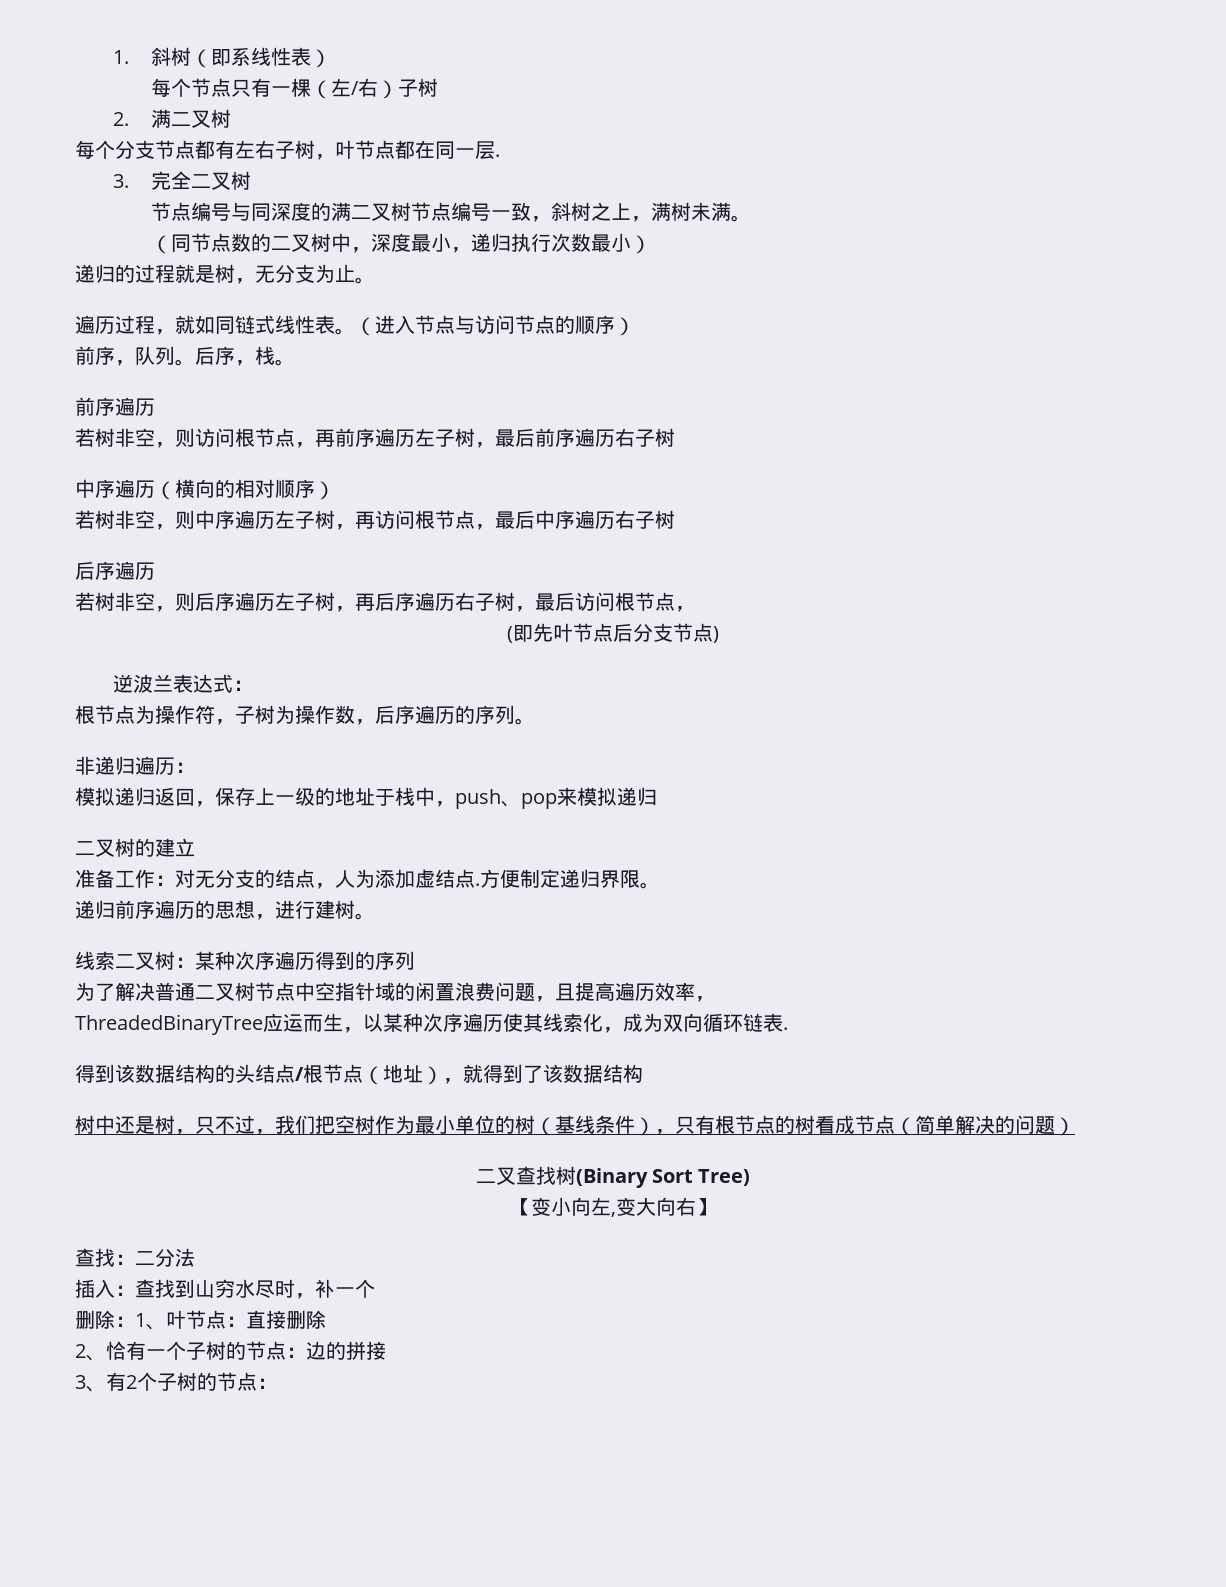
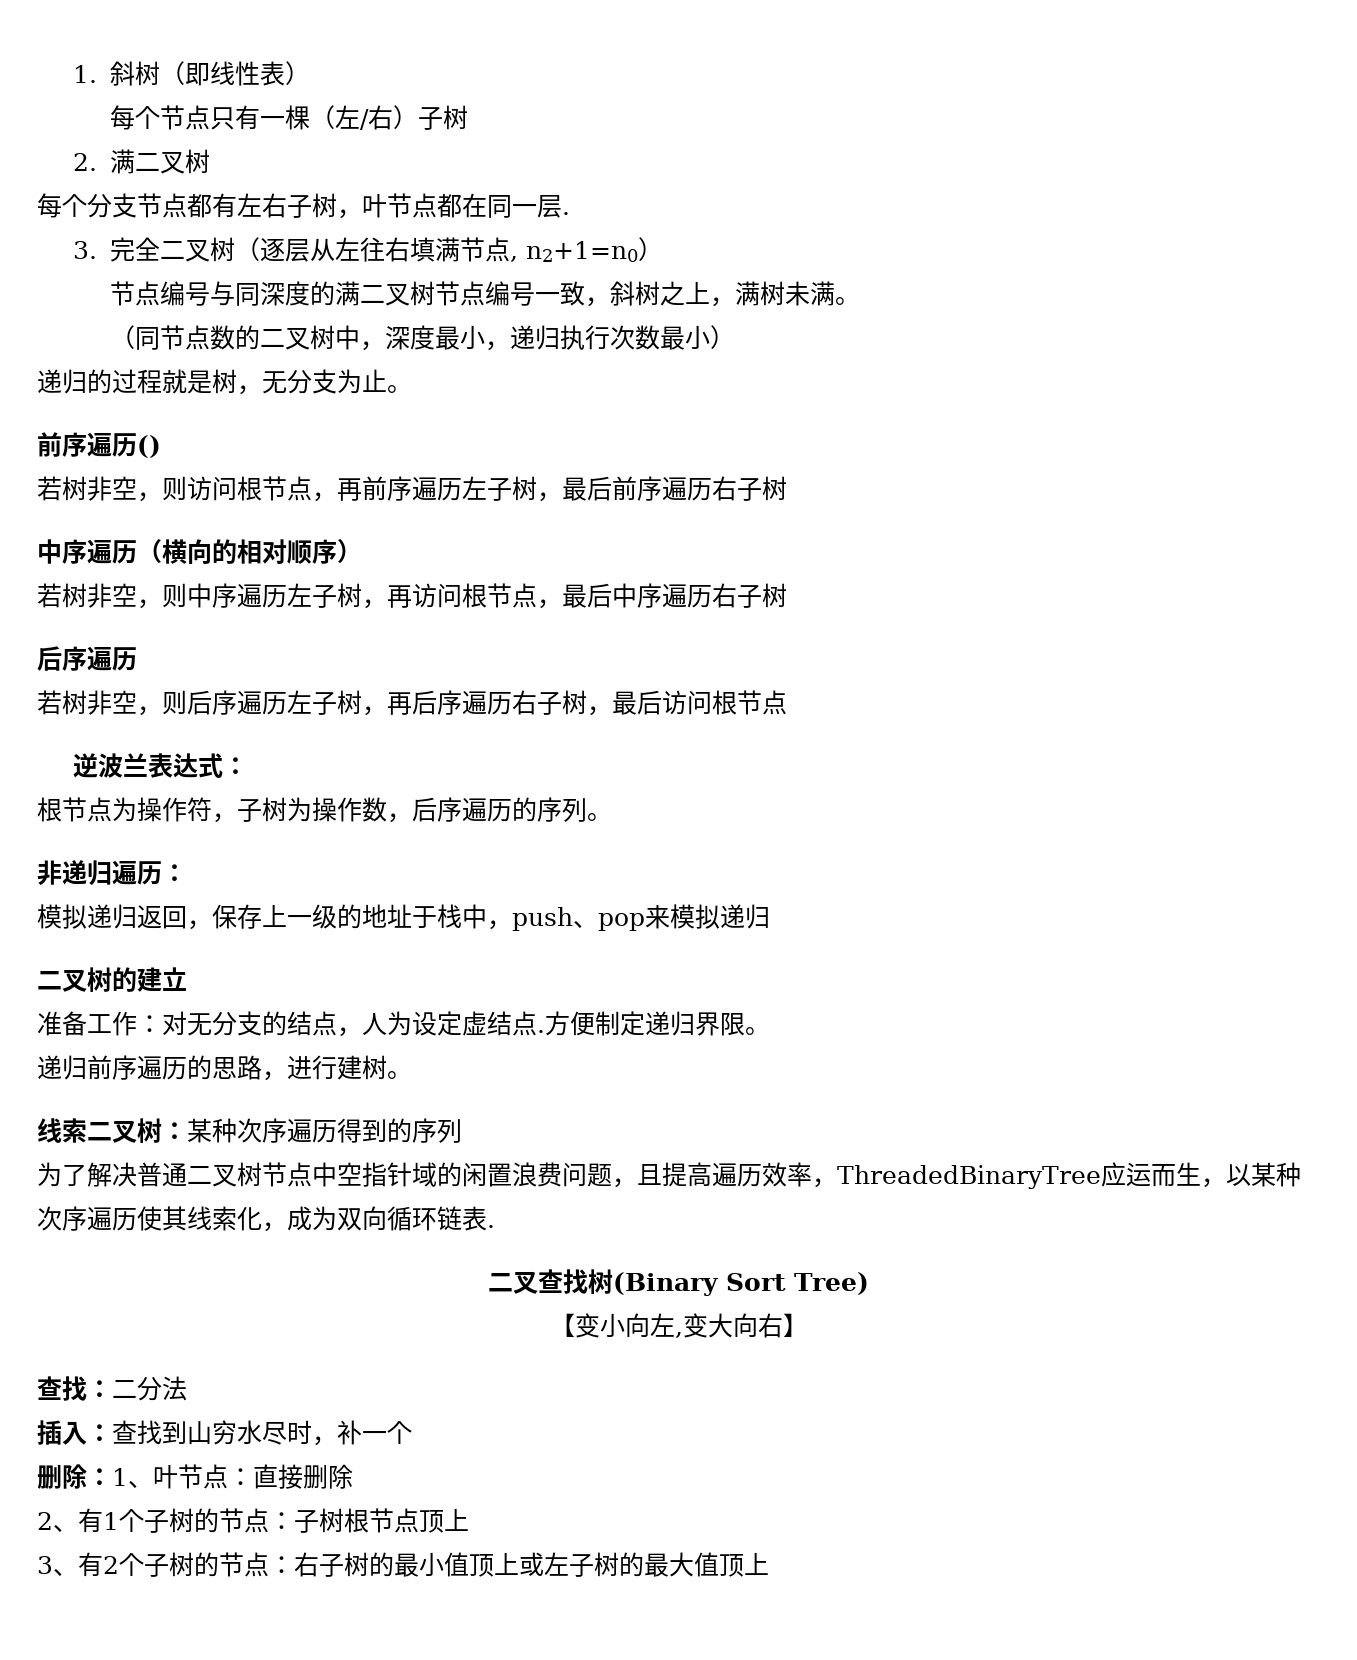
[230,47,251,66] 系 -> (210, 74) none
(251, 180) none -> [234,237,663,262] （逐层从左往右填满节点, n2+1=n0）
[75,315,635,336] [75,346,295,366] [75,397,155,416] // 遍历过程，就如同链式线性表。（进入节点与访问节点的顺序） // 前序，队列。后序，栈。 // 前序遍历 -> [37,432,161,458] // 前序遍历()
[675,606,695,612] [507,623,719,643] ， // (即先叶节点后分支节点) -> (787, 702) none
[375,869,415,889] 添加 -> [412,1011,462,1036] 设定
[235,900,255,919] 想 -> [237,1055,262,1080] 路
(715, 999) // -> (837, 1183) none
[75,1064,643,1085] [75,1115,1075,1136] // 得到该数据结构的头结点/根节点（地址），就得到了该数据结构 // 树中还是树，只不过，我们把空树作为最小单位的树（基线条件），只有根节点的树看成节点（简单解决的问题） -> (495, 1226) none
[106,1341,386,1360] 恰有一个子树的节点：边的拼接 -> [78,1508,469,1533] 有1个子树的节点：子树根节点顶上
(277, 1383) none -> [294,1552,769,1577] 右子树的最小值顶上或左子树的最大值顶上

